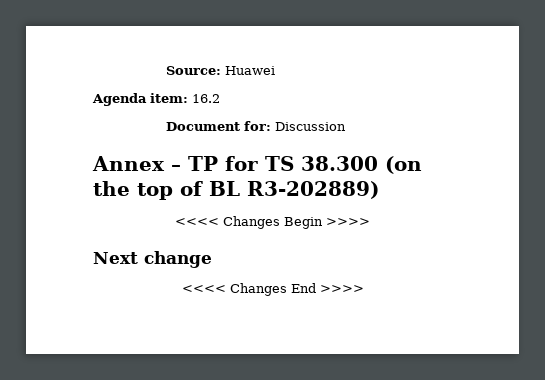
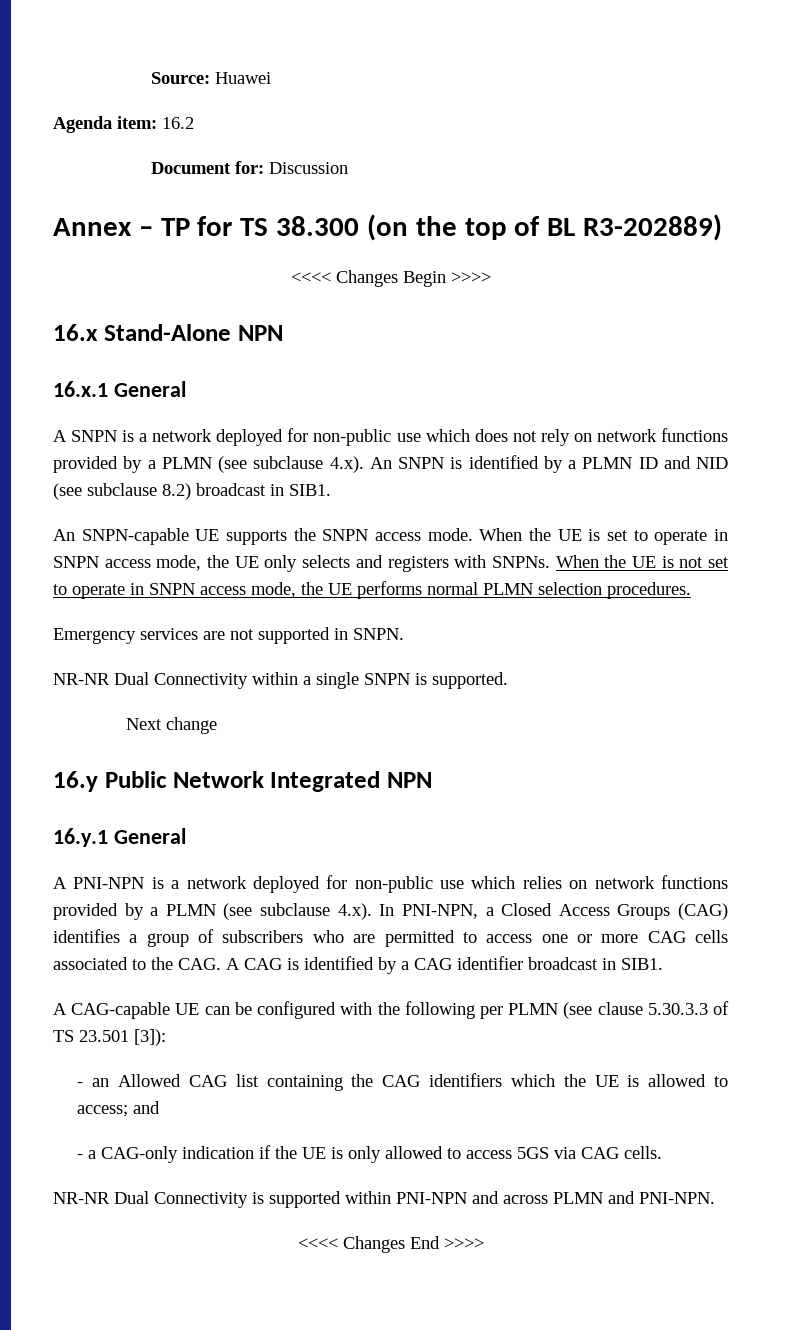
[93,251,212,268] Next change -> [53,324,283,341] [53,381,186,397] [53,428,729,446] [53,455,728,473] [53,483,331,500] [53,528,728,545] [53,555,729,572] [53,581,691,599] [53,627,404,644] [53,672,508,689] [126,717,218,734] [53,771,432,792] [53,828,186,847] [53,875,728,893] [53,903,729,920] [53,929,728,947] [53,956,663,974] [53,1001,729,1019] [53,1029,166,1046] [77,1073,729,1091] [77,1101,161,1117] [77,1145,663,1163] [53,1191,715,1208] 16.x Stand-Alone NPN // 16.x.1 General // A SNPN is a network deployed for non-public use which does not rely on network functions provided by a PLMN (see subclause 4.x). An SNPN is identified by a PLMN ID and NID (see subclause 8.2) broadcast in SIB1. // An SNPN-capable UE supports the SNPN access mode. When the UE is set to operate in SNPN access mode, the UE only selects and registers with SNPNs. When the UE is not set to operate in SNPN access mode, the UE performs normal PLMN selection procedures. // Emergency services are not supported in SNPN. // NR-NR Dual Connectivity within a single SNPN is supported. // Next change // 16.y Public Network Integrated NPN // 16.y.1 General // A PNI-NPN is a network deployed for non-public use which relies on network functions provided by a PLMN (see subclause 4.x). In PNI-NPN, a Closed Access Groups (CAG) identifies a group of subscribers who are permitted to access one or more CAG cells associated to the CAG. A CAG is identified by a CAG identifier broadcast in SIB1. // A CAG-capable UE can be configured with the following per PLMN (see clause 5.30.3.3 of TS 23.501 [3]): // - an Allowed CAG list containing the CAG identifiers which the UE is allowed to access; and // - a CAG-only indication if the UE is only allowed to access 5GS via CAG cells. // NR-NR Dual Connectivity is supported within PNI-NPN and across PLMN and PNI-NPN.

